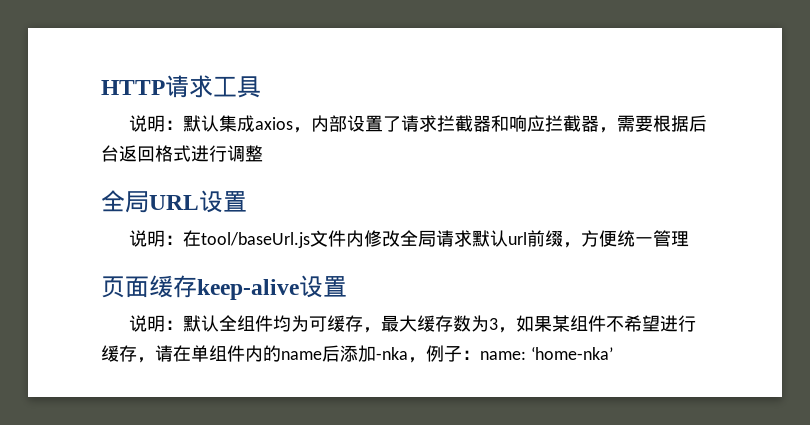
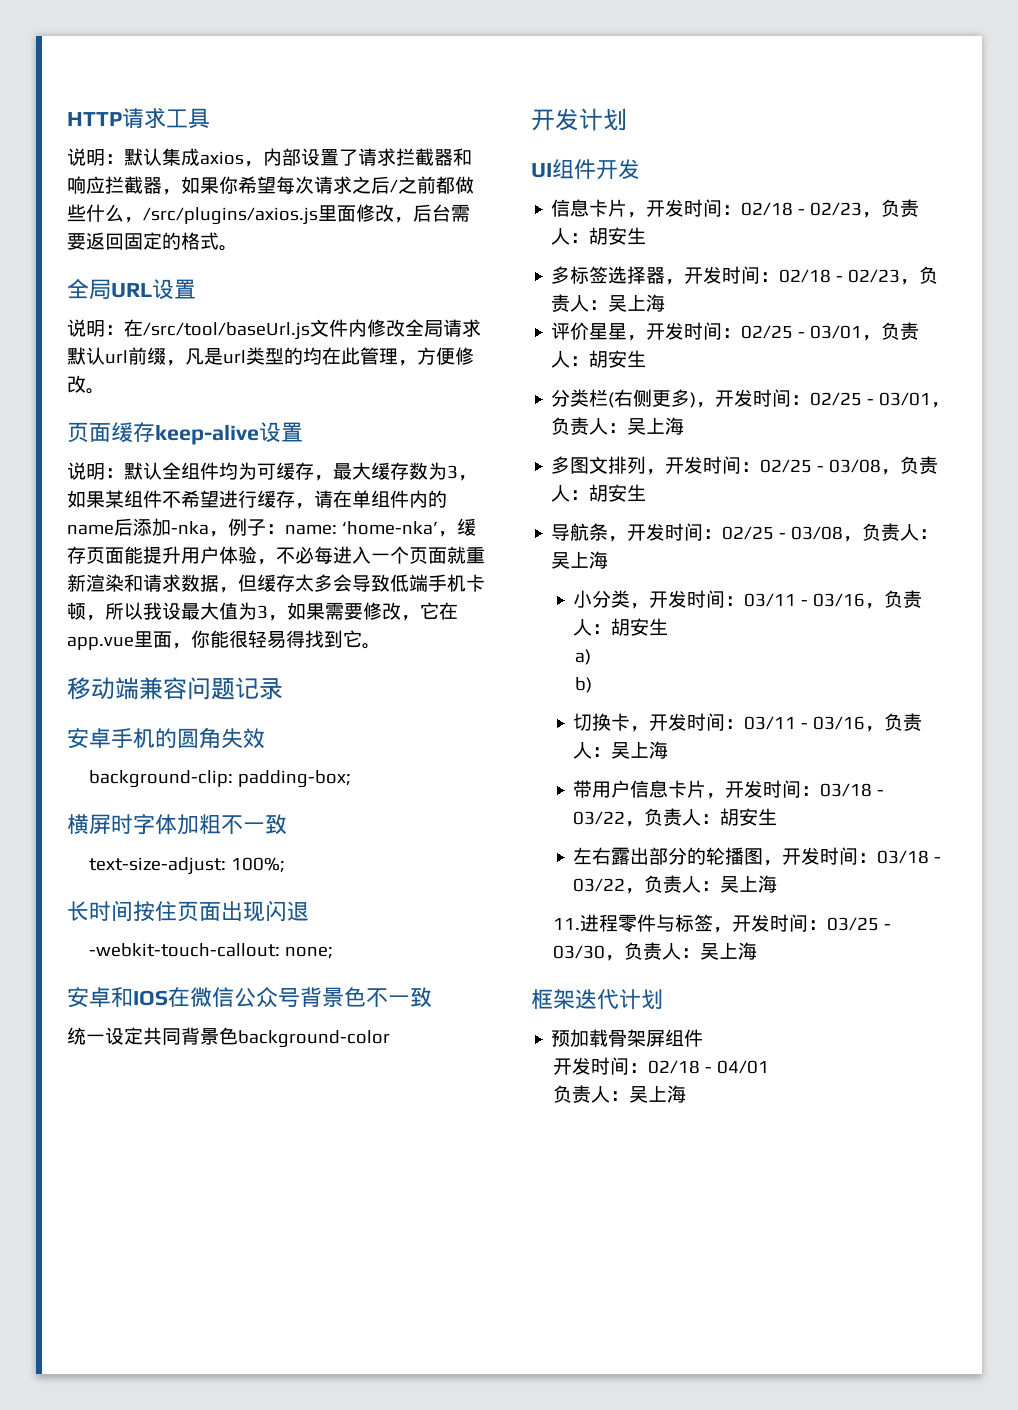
[617,115,708,132] [101,145,263,162] 需要根据后台返回格式进行调整 -> [181,176,474,194] [67,204,470,225] [67,232,238,251] 如果你希望每次请求之后/之前都做些什么，/src/plugins/axios.js里面修改，后台需要返回固定的格式。
[201,232,311,248] tool/baseUrl.js -> [143,322,310,340] /src/tool/baseUrl.js
[581,230,690,247] 方便统一管理 -> [185,347,474,366] [67,375,105,394] 凡是url类型的均在此管理，方便修改。
(613, 353) none -> [437,518,476,537] [67,546,485,565] [67,574,485,593] [67,602,458,621] [67,630,381,650] [67,677,283,700] [67,727,265,749] [89,770,352,788] [67,814,287,835] [89,857,286,875] [67,900,309,922] [89,943,334,959] [67,987,432,1008] [67,1027,390,1048] [531,108,627,131] [531,159,640,180] [551,199,920,218] [551,227,647,245] [551,266,939,285] [551,294,666,312] [551,322,920,341] [551,350,647,368] [551,389,951,408] [551,417,685,435] [551,456,939,475] [551,484,647,502] [551,523,939,542] [551,551,609,569] [573,590,923,609] [573,618,669,636] [575,649,592,665] [575,677,593,693] [573,713,923,732] [573,741,669,759] [573,780,885,799] [573,808,778,827] [573,847,942,866] [573,875,778,894] [553,914,892,933] [553,942,758,961] [531,989,663,1010] [551,1029,704,1047] [553,1057,770,1075] [553,1085,687,1103] ，缓存页面能提升用户体验，不必每进入一个页面就重新渲染和请求数据，但缓存太多会导致低端手机卡顿，所以我设最大值为3，如果需要修改，它在app.vue里面，你能很轻易得找到它。 // 移动端兼容问题记录 // 安卓手机的圆角失效 // background-clip: padding-box; // 横屏时字体加粗不一致 // text-size-adjust: 100%; // 长时间按住页面出现闪退 // -webkit-touch-callout: none; // 安卓和IOS在微信公众号背景色不一致 // 统一设定共同背景色background-color // 开发计划 // UI组件开发 // 信息卡片，开发时间：02/18 - 02/23，负责人：胡安生 // 多标签选择器，开发时间：02/18 - 02/23，负责人：吴上海 // 评价星星，开发时间：02/25 - 03/01，负责人：胡安生 // 分类栏(右侧更多)，开发时间：02/25 - 03/01，负责人：吴上海 // 多图文排列，开发时间：02/25 - 03/08，负责人：胡安生 // 导航条，开发时间：02/25 - 03/08，负责人：吴上海 // 小分类，开发时间：03/11 - 03/16，负责人：胡安生 // a) // b) // 切换卡，开发时间：03/11 - 03/16，负责人：吴上海 // 带用户信息卡片，开发时间：03/18 - 03/22，负责人：胡安生 // 左右露出部分的轮播图，开发时间：03/18 - 03/22，负责人：吴上海 // 11.进程零件与标签，开发时间：03/25 - 03/30，负责人：吴上海 // 框架迭代计划 // 预加载骨架屏组件 // 开发时间：02/18 - 04/01 // 负责人：吴上海

